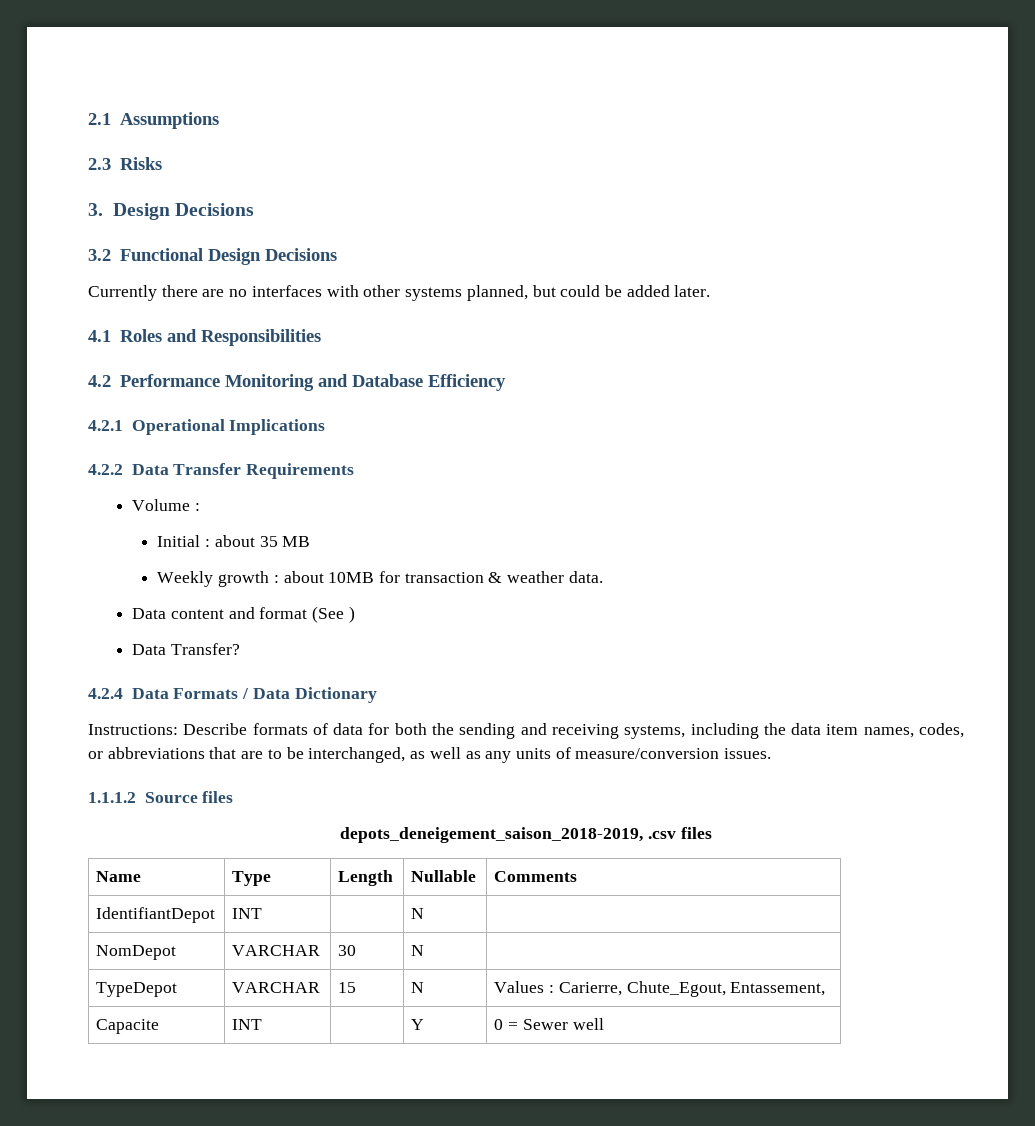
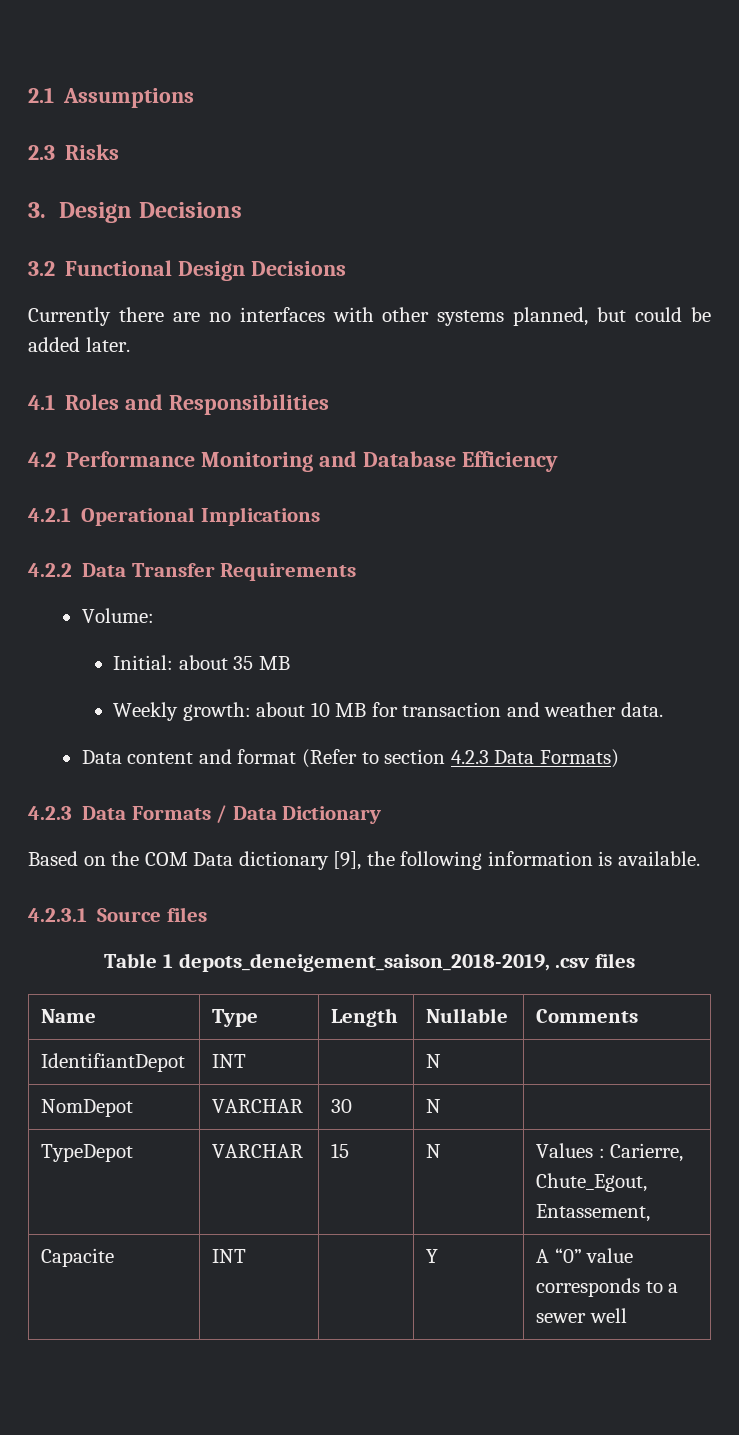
[132,499,201,511] [157,535,211,547] Volume : // Initial : -> [81,608,154,623] [113,655,174,670] Volume: // Initial:
[218,571,375,587] growth : about 10MB -> [182,702,367,721] growth: about 10 MB
[488,572,503,583] & -> [506,702,540,717] and
[312,606,355,623] [132,643,241,655] [88,688,123,699] (See ) // Data Transfer? // 4.2.4 -> [301,749,619,768] [28,806,72,820] (Refer to section 4.2.3 Data Formats) // 4.2.3
[88,723,964,739] [88,747,772,763] [88,792,136,803] Instructions: Describe formats of data for both the sending and receiving systems, including the data item names, codes, or abbreviations that are to be interchanged, as well as any units of measure/conversion issues. // 1.1.1.2 -> [28,851,700,870] [28,908,87,922] Based on the COM Data dictionary [9], the following information is available. // 4.2.3.1
(234, 797) none -> [104,953,173,968] Table 1
[494,1019,568,1030] 0 = Sewer -> [536,1248,634,1263] [536,1278,679,1297] [536,1313,587,1323] A “0” value corresponds to a sewer

